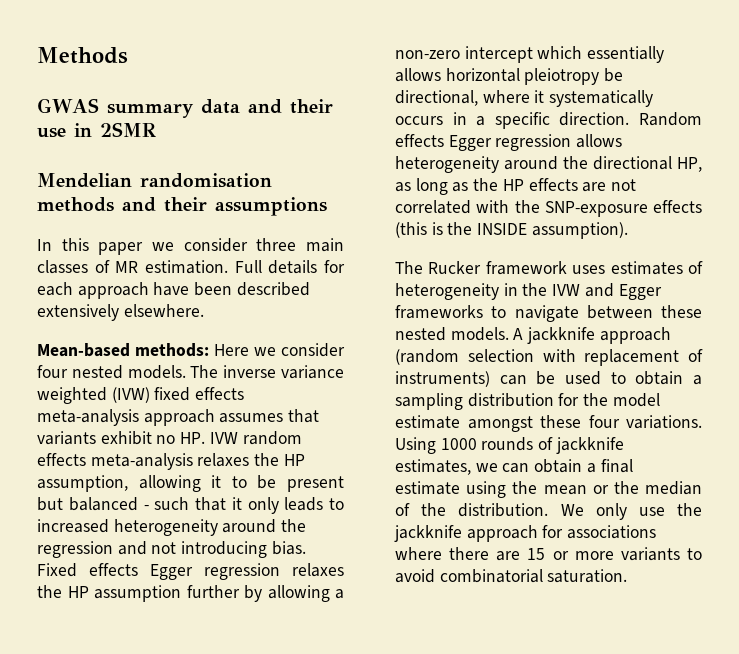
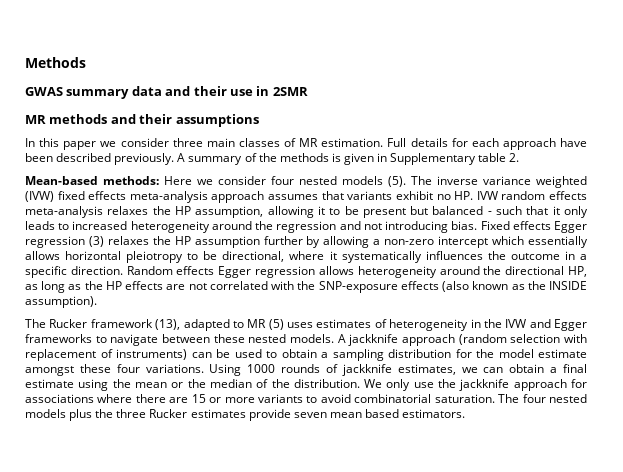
[37,173,272,188] Mendelian randomisation -> [25,115,46,124] MR
[37,304,204,321] extensively elsewhere. -> [114,153,520,165] previously. A summary of the methods is given in Supplementary table 2.
[127,365,186,379] models. -> [342,176,406,187] models (5).
(280, 571) none -> [88,236,104,247] (3)
(600, 76) none -> [187,253,199,260] to
[395,116,443,125] occurs -> [425,251,560,260] influences the outcome
[395,222,443,238] (this is -> [442,281,525,292] (also known as
(567, 268) none -> [155,319,284,331] (13), adapted to MR (5)
(628, 576) none -> [498,394,588,403] [25,409,466,421] The four nested models plus the three Rucker estimates provide seven mean based estimators.

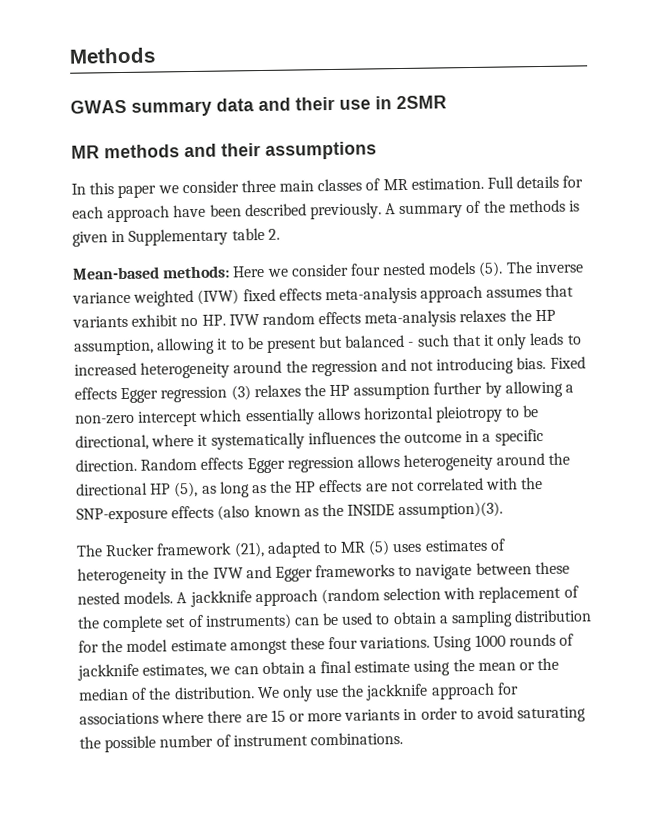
[568,266,588,277] HP, -> [150,481,199,498] HP (5),
[25,296,97,308] assumption). -> [398,501,504,520] assumption)(3).
[155,319,181,330] (13), -> [233,542,265,558] (21),
(113, 353) none -> [77,614,204,633] the complete set of
[306,394,588,403] [25,409,466,421] to avoid combinatorial saturation. The four nested models plus the three Rucker estimates provide seven mean based estimators. -> [403,706,587,723] [79,732,403,753] in order to avoid saturating the possible number of instrument combinations.

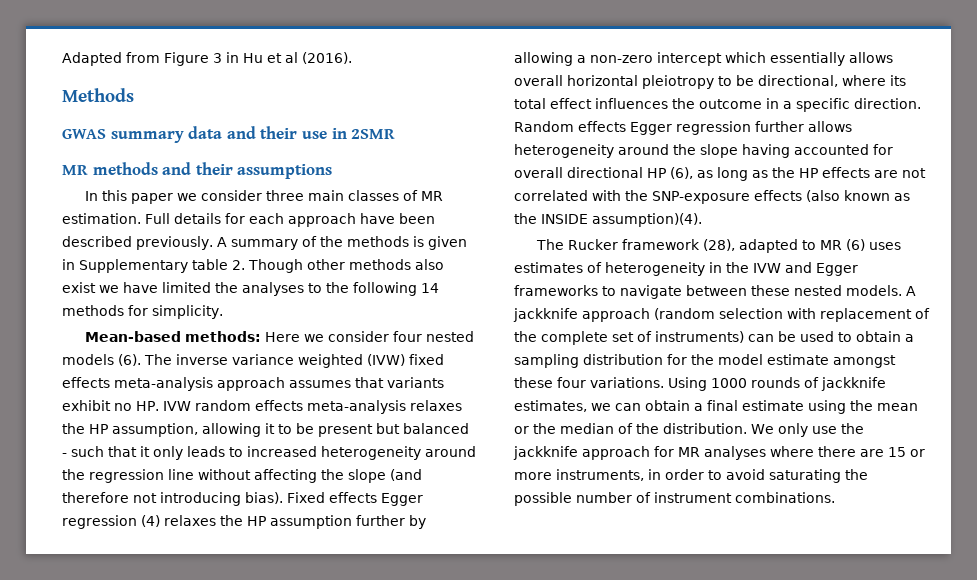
(69, 55) none -> [62,52,352,66] Adapted from Figure 3 in Hu et al (2016). //
(280, 234) none -> [248,259,444,273] [62,282,439,296] [62,305,223,319] Though other methods also exist we have limited the analyses to the following 14 methods for simplicity.
[478,261,504,277] (5). -> [118,354,141,366] (6).
[380,358,407,372] and -> [168,469,422,483] [62,492,129,503] line without affecting the slope (and therefore
[516,356,547,370] bias. -> [245,492,283,504] bias).
[230,385,251,401] (3) -> [141,515,160,527] (4)
(361, 414) none -> [514,75,563,86] overall
[197,432,305,450] it systematically -> [890,75,906,86] [514,98,592,109] its total effect
(354, 464) none -> [755,121,804,132] further
(571, 458) none -> [700,144,893,158] [514,167,563,178] slope having accounted for overall
[174,481,199,498] (5), -> [670,167,693,179] (6),
[398,501,504,520] assumption)(3). -> [592,213,702,227] assumption)(4).
[233,542,265,558] (21), -> [703,239,736,251] (28),
[368,540,391,556] (5) -> [846,239,866,251] (6)
[79,712,159,725] associations -> [678,446,766,460] MR analyses
[344,709,401,721] variants -> [556,469,644,481] instruments,

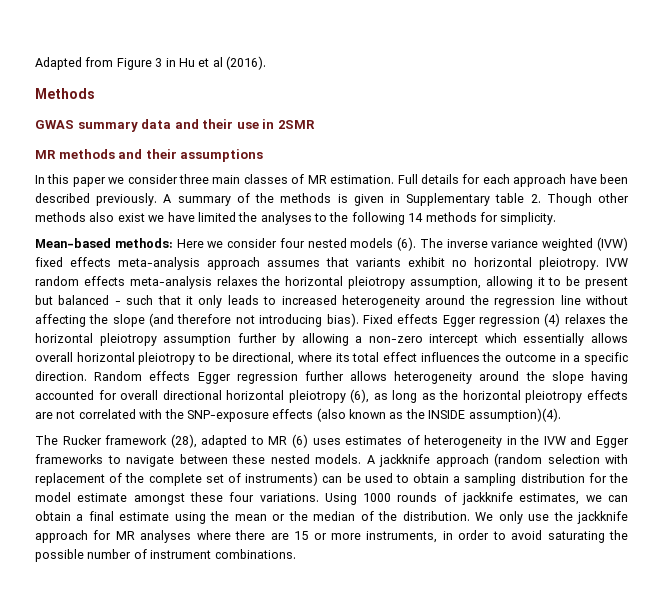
[136,401,159,411] HP. -> [474,257,599,270] horizontal pleiotropy.
[89,424,108,434] HP -> [285,276,406,289] horizontal pleiotropy
[247,516,266,526] HP -> [35,333,157,346] horizontal pleiotropy
[647,168,666,178] HP -> [226,390,346,403] horizontal pleiotropy
[799,168,818,178] HP -> [462,390,583,403] horizontal pleiotropy

